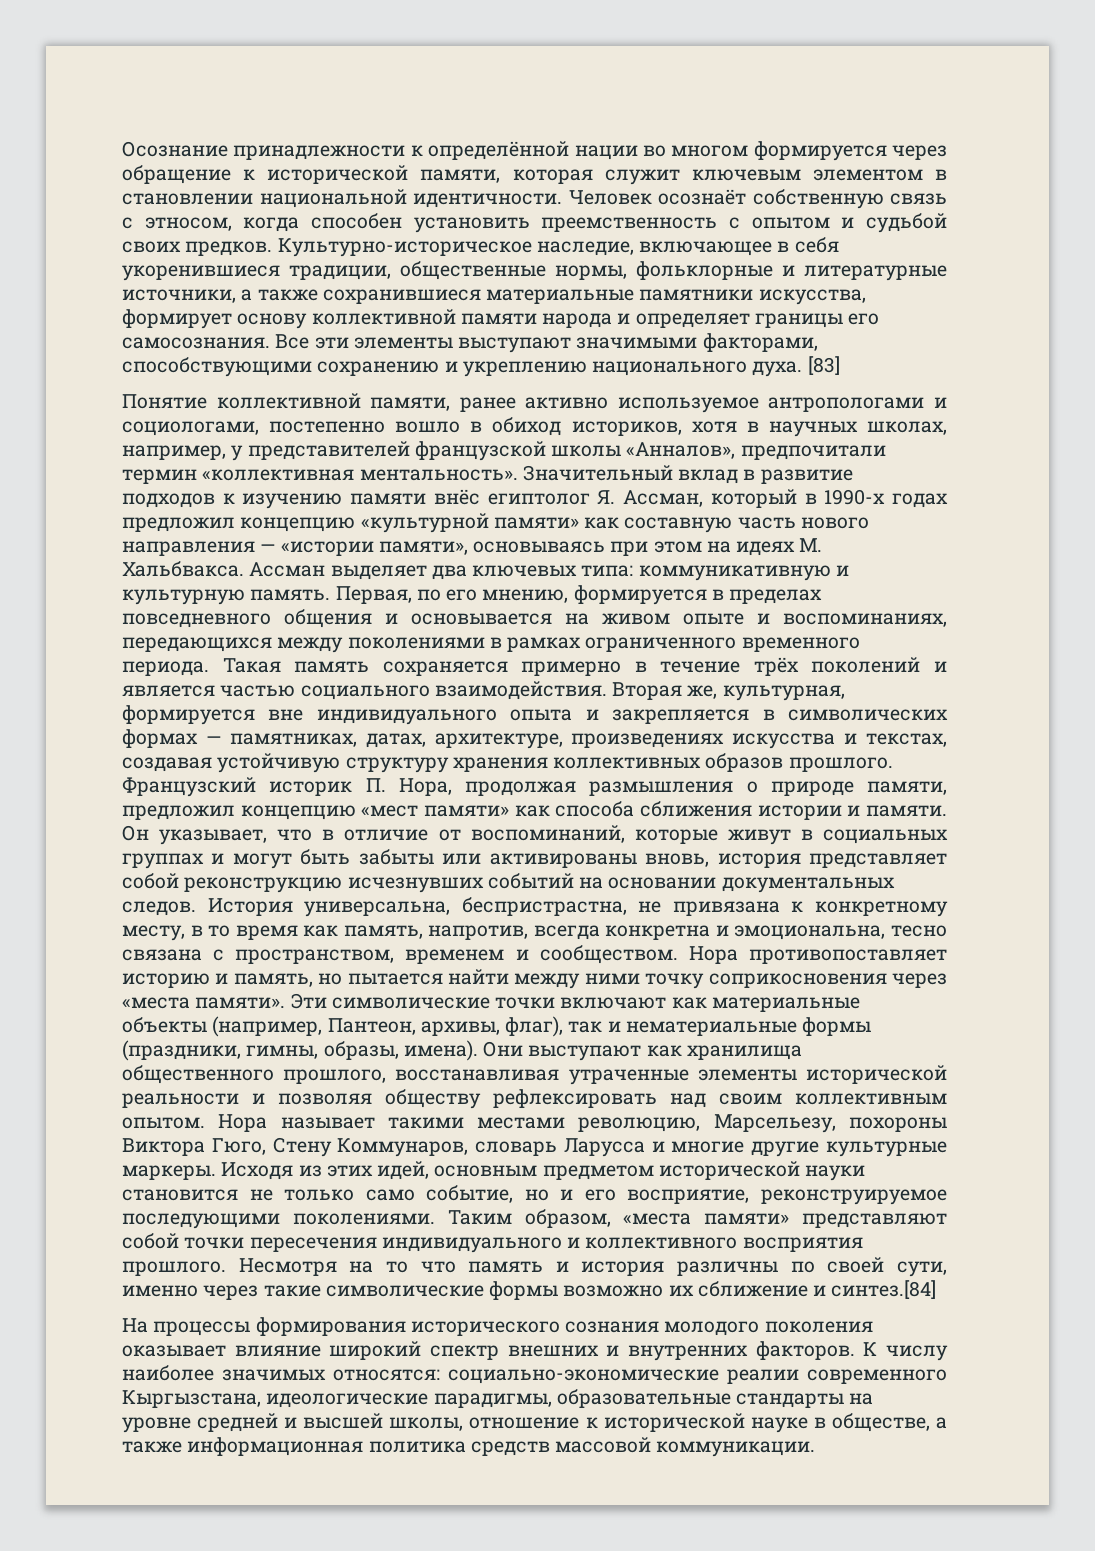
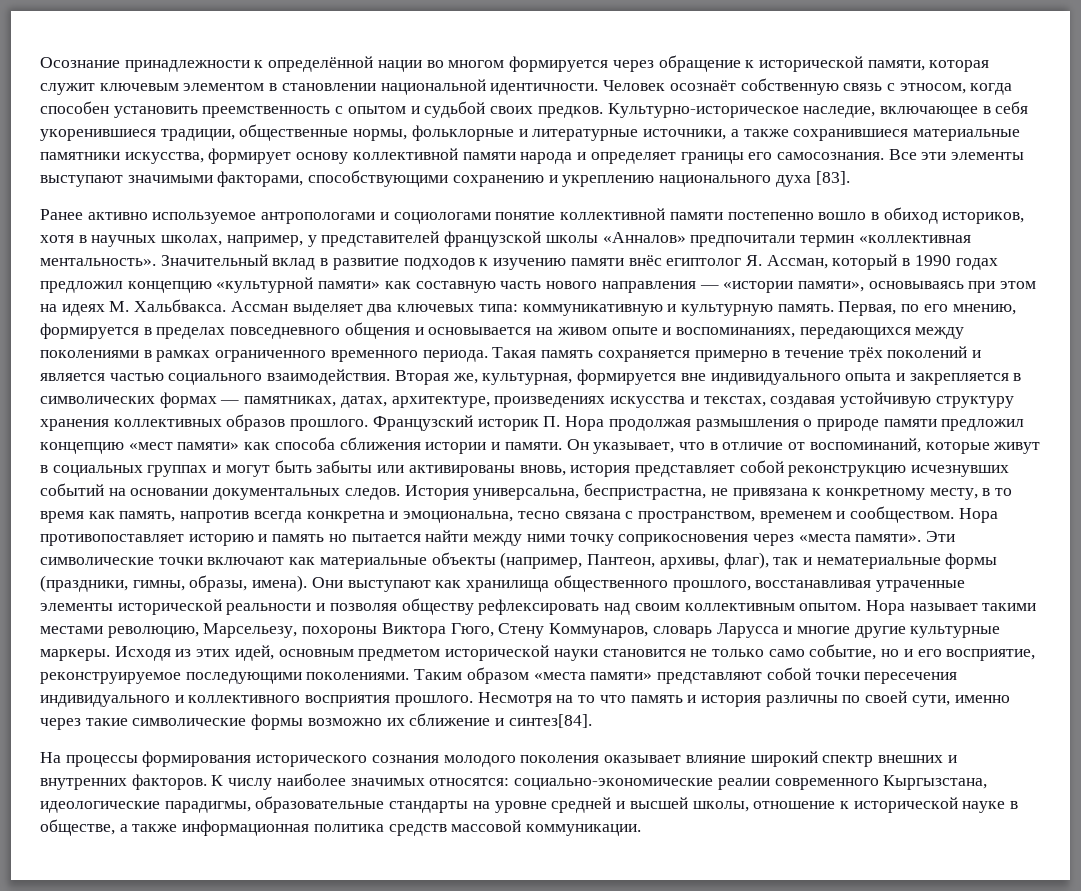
[752,356,840,377] [122,393,947,413] [122,421,259,436] духа. [83] // Понятие коллективной памяти, ранее активно используемое антропологами и социологами, -> [775,171,850,187] [40,208,723,224] духа [83]. // Ранее активно используемое антропологами и социологами понятие коллективной памяти
[626,442,736,459] «Анналов», -> [602,232,686,243] «Анналов»
[824,489,886,505] 1990-х -> [914,255,951,266] 1990
[398,778,452,796] Нора, -> [565,416,605,431] Нора
[867,781,947,795] памяти, -> [883,419,937,427] памяти
[428,925,529,940] напротив, -> [180,511,250,523] напротив
[233,973,313,987] память, -> [272,534,325,542] память
[524,1209,611,1228] образом, -> [466,667,529,684] образом
[831,1280,937,1299] синтез.[84] -> [508,714,592,728] синтез[84].

